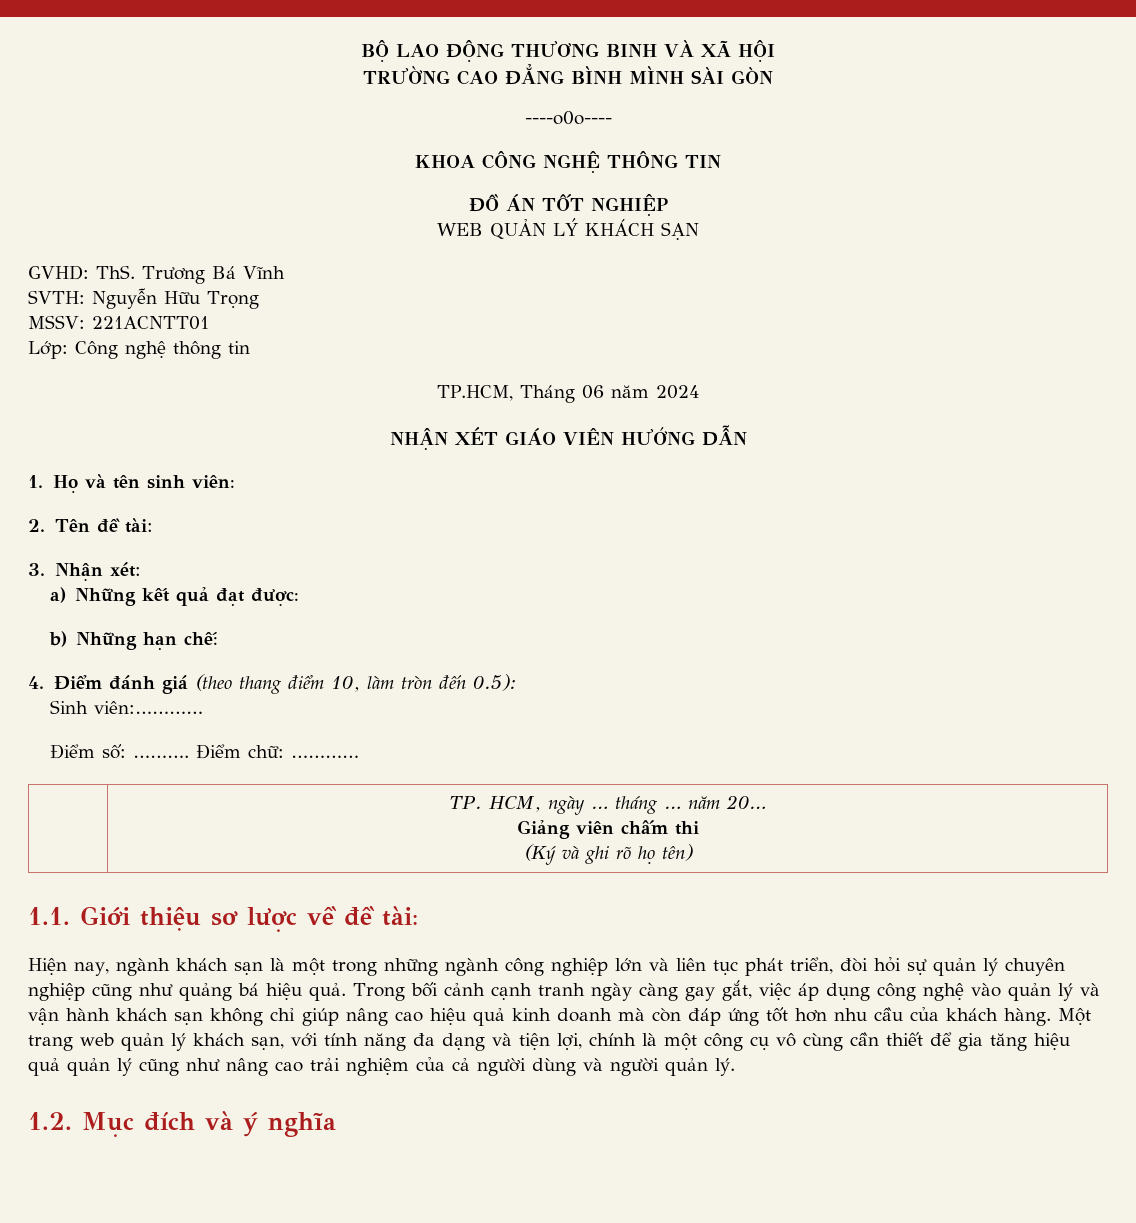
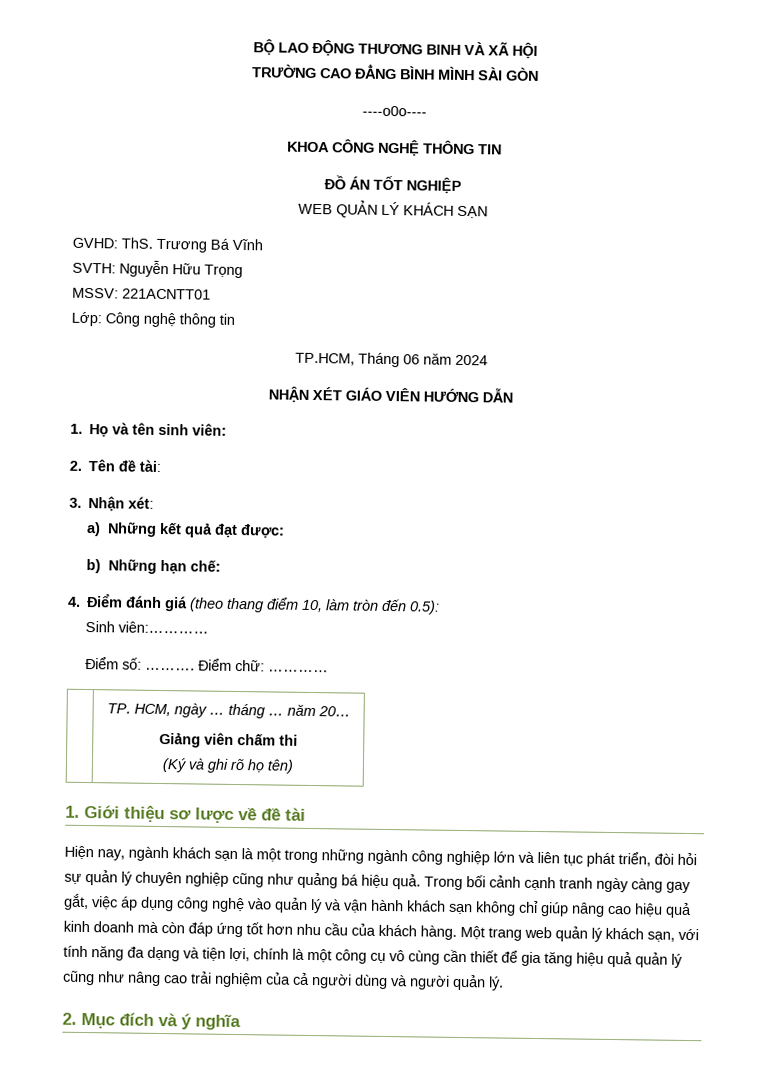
[28,907,70,925] 1.1. -> [65,805,80,818] 1.
[382,906,418,926] tài: -> [285,807,306,821] tài
[28,1112,72,1130] 1.2. -> [62,1012,77,1025] 2.

